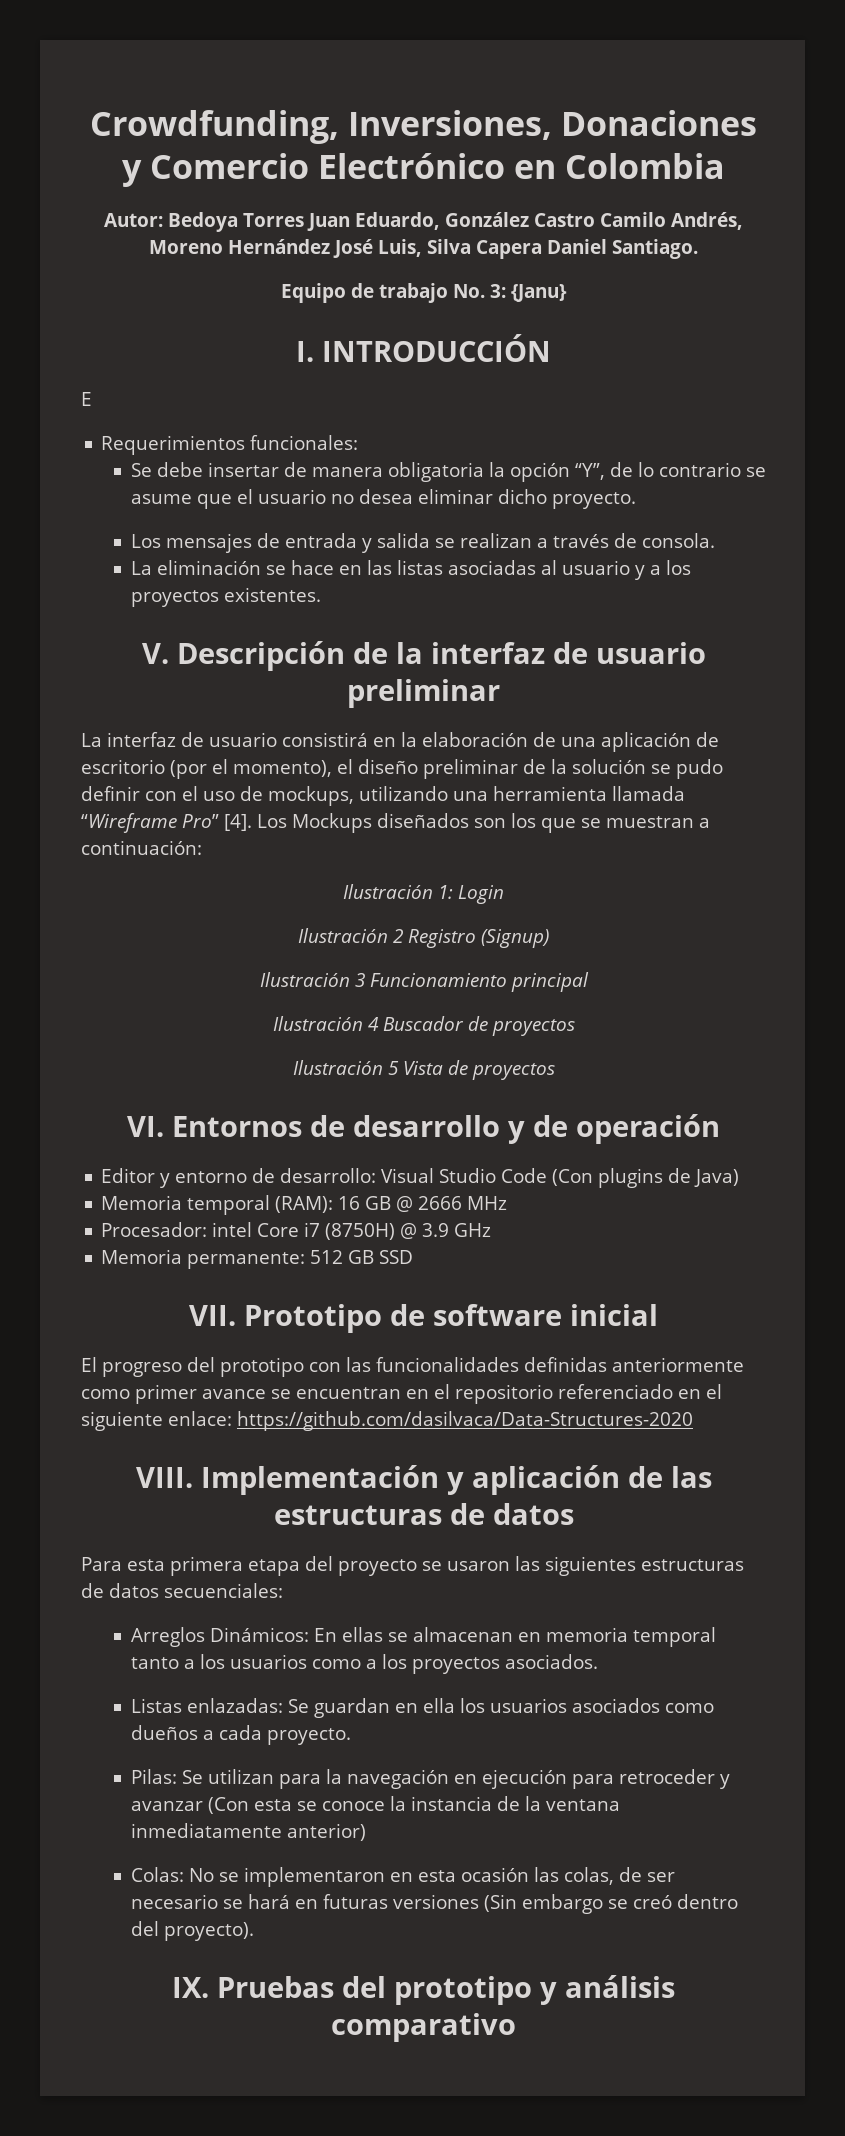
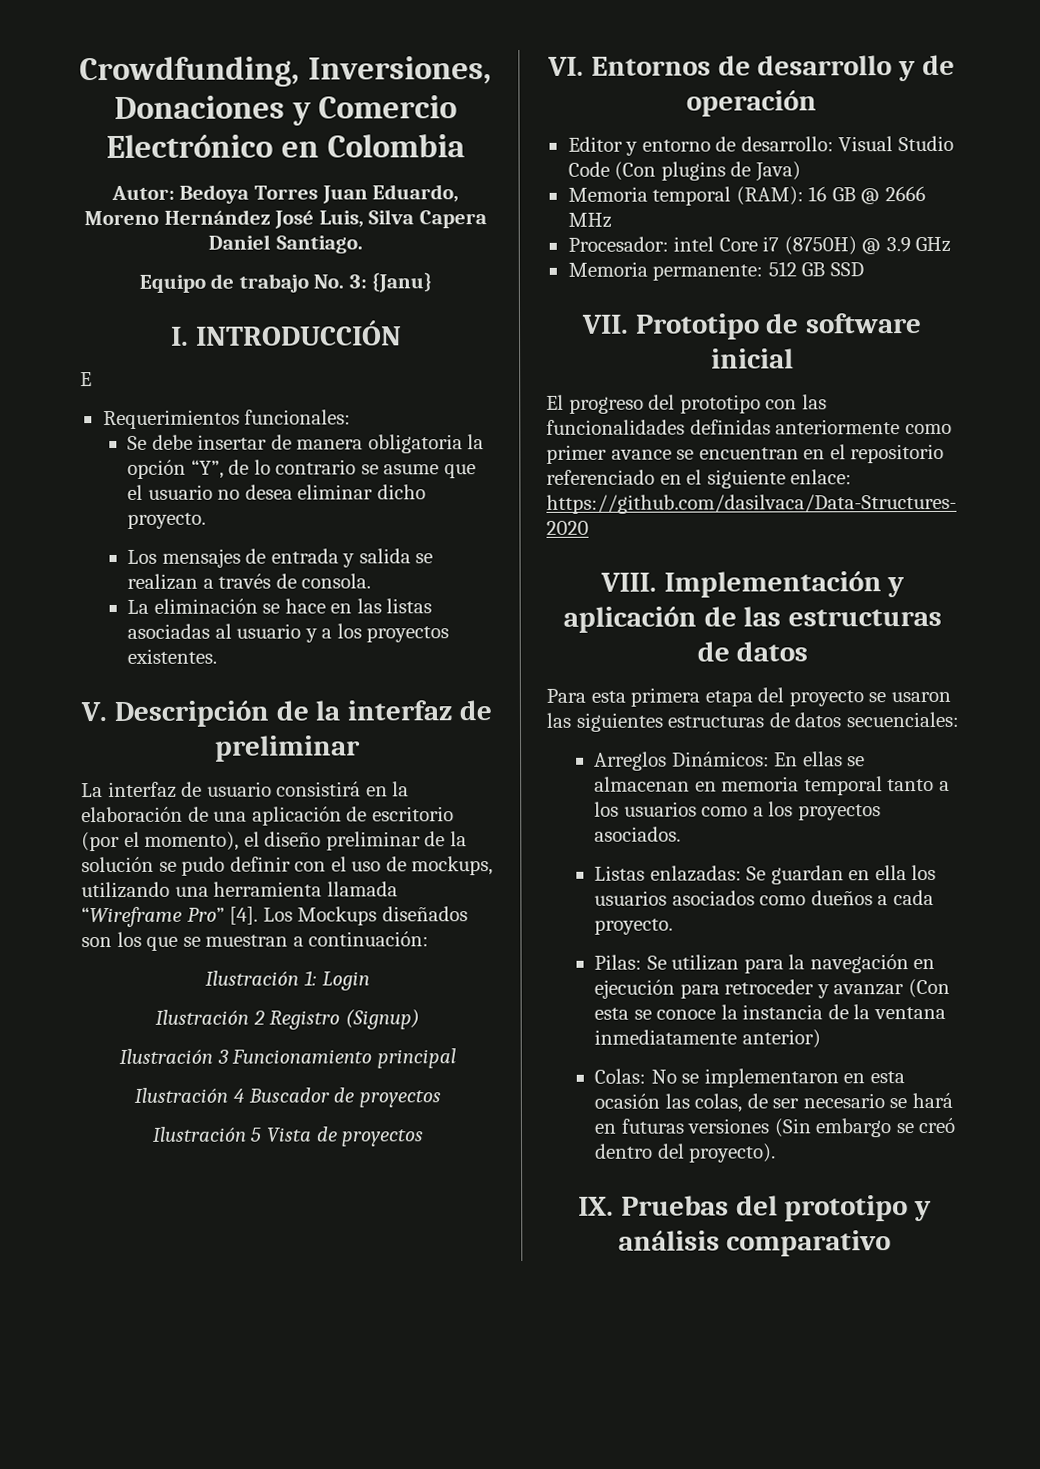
[444,212,743,230] González Castro Camilo Andrés, -> (460, 193) none
[595,642,706,664] usuario -> (493, 710) none

